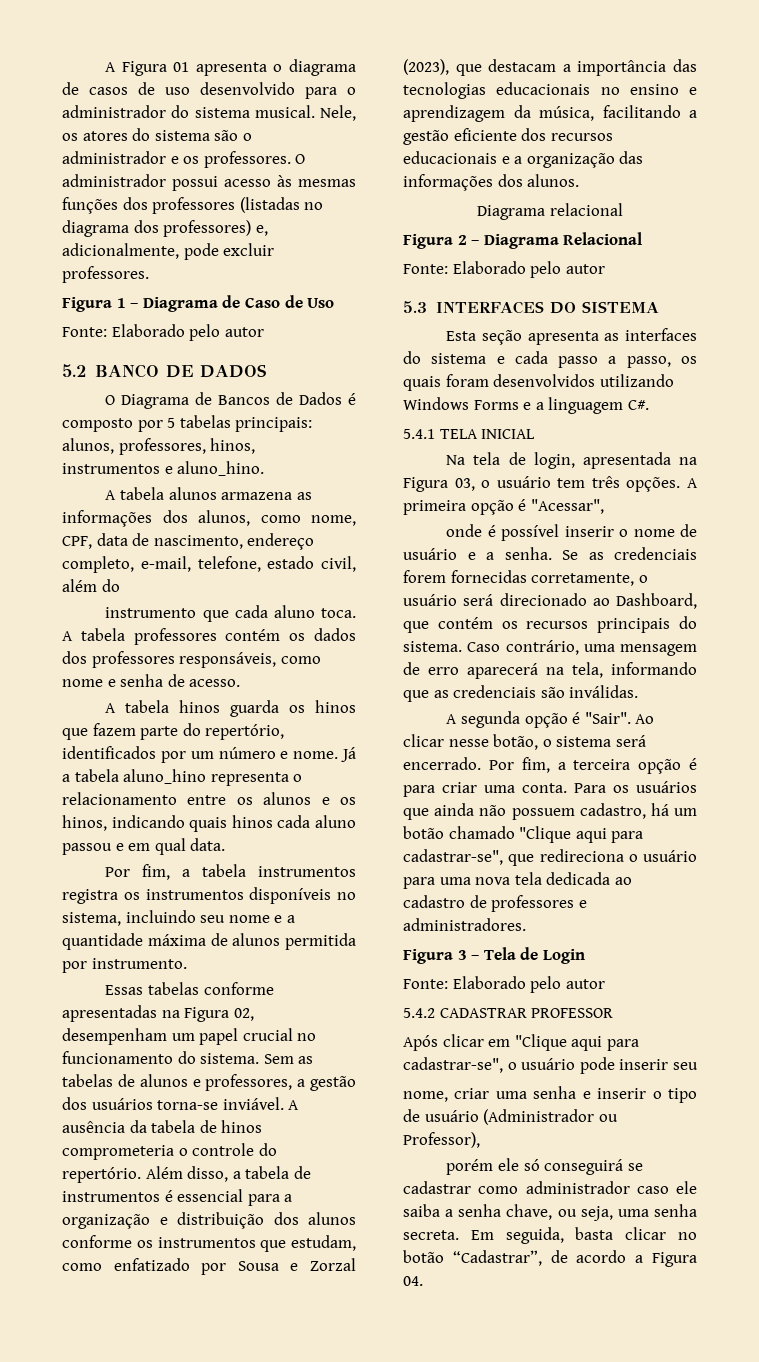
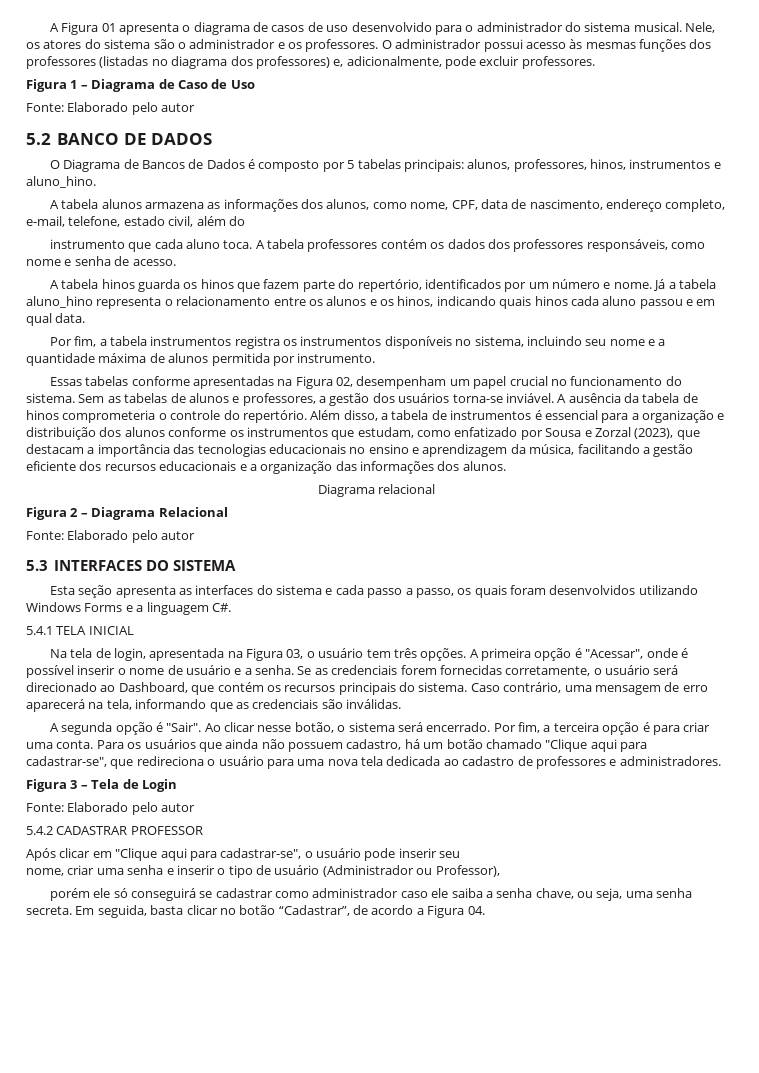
(604, 506) // -> (644, 654) none

